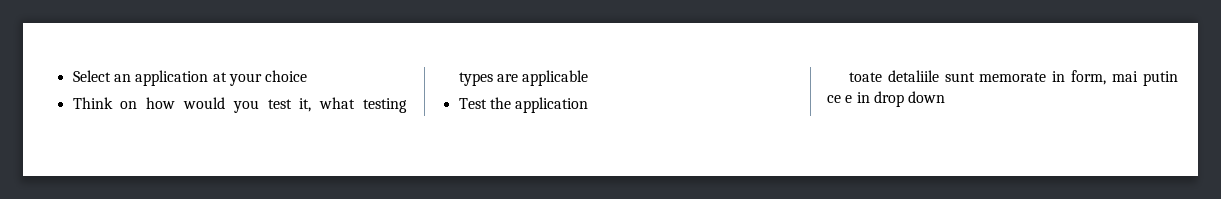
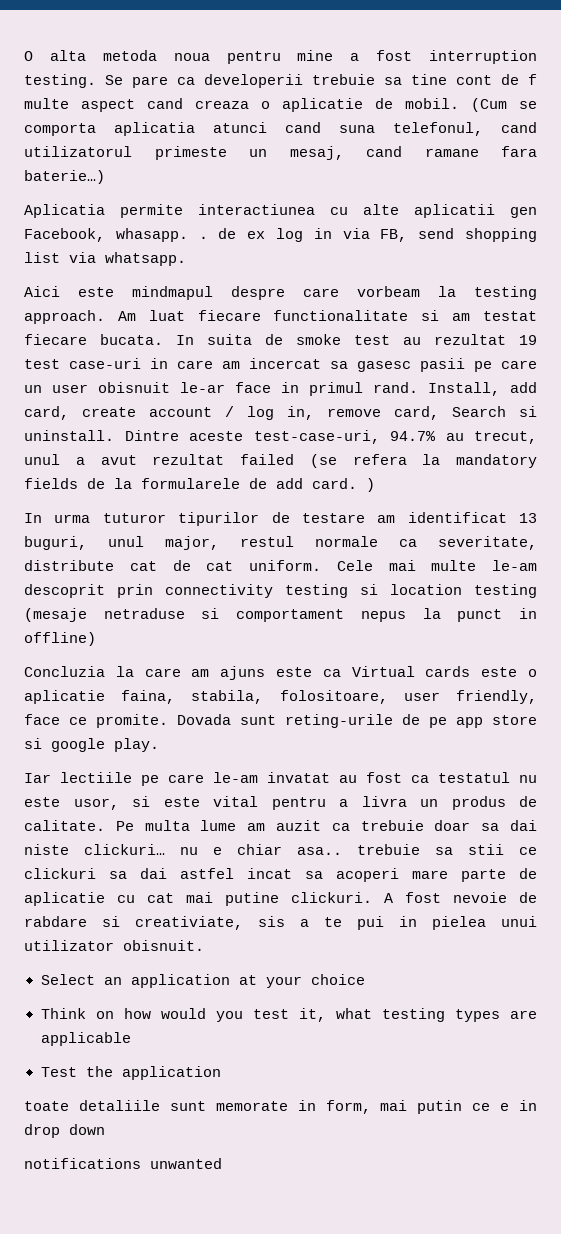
(72, 76) none -> [24,50,537,64] [24,74,537,88] [24,98,537,112] [24,122,537,136] [24,146,537,160] [24,170,105,184] [24,204,537,218] [24,228,538,242] [24,252,186,266] [24,286,537,300] [24,310,537,324] [24,334,537,345] [24,358,537,372] [24,382,537,396] [24,406,537,420] [24,430,537,444] [24,454,537,468] [24,478,375,492] [24,512,537,526] [24,536,537,550] [24,560,537,571] [24,584,537,598] [24,608,537,622] [24,632,96,646] [24,666,537,680] [24,690,537,704] [24,714,537,728] [24,738,159,752] [24,772,537,786] [24,796,537,810] [24,820,537,831] [24,844,537,855] [24,868,537,882] [24,892,537,906] [24,916,537,930] [24,940,204,951] O alta metoda noua pentru mine a fost interruption testing. Se pare ca developerii trebuie sa tine cont de f multe aspect cand creaza o aplicatie de mobil. (Cum se comporta aplicatia atunci cand suna telefonul, cand utilizatorul primeste un mesaj, cand ramane fara baterie…) // Aplicatia permite interactiunea cu alte aplicatii gen Facebook, whasapp. . de ex log in via FB, send shopping list via whatsapp. // Aici este mindmapul despre care vorbeam la testing approach. Am luat fiecare functionalitate si am testat fiecare bucata. In suita de smoke test au rezultat 19 test case-uri in care am incercat sa gasesc pasii pe care un user obisnuit le-ar face in primul rand. Install, add card, create account / log in, remove card, Search si uninstall. Dintre aceste test-case-uri, 94.7% au trecut, unul a avut rezultat failed (se refera la mandatory fields de la formularele de add card. ) // In urma tuturor tipurilor de testare am identificat 13 buguri, unul major, restul normale ca severitate, distribute cat de cat uniform. Cele mai multe le-am descoprit prin connectivity testing si location testing (mesaje netraduse si comportament nepus la punct in offline) // Concluzia la care am ajuns este ca Virtual cards este o aplicatie faina, stabila, folositoare, user friendly, face ce promite. Dovada sunt reting-urile de pe app store si google play. // Iar lectiile pe care le-am invatat au fost ca testatul nu este usor, si este vital pentru a livra un produs de calitate. Pe multa lume am auzit ca trebuie doar sa dai niste clickuri… nu e chiar asa.. trebuie sa stii ce clickuri sa dai astfel incat sa acoperi mare parte de aplicatie cu cat mai putine clickuri. A fost nevoie de rabdare si creativiate, sis a te pui in pielea unui utilizator obisnuit. //
(946, 97) none -> [24,1158,222,1169] // notifications unwanted

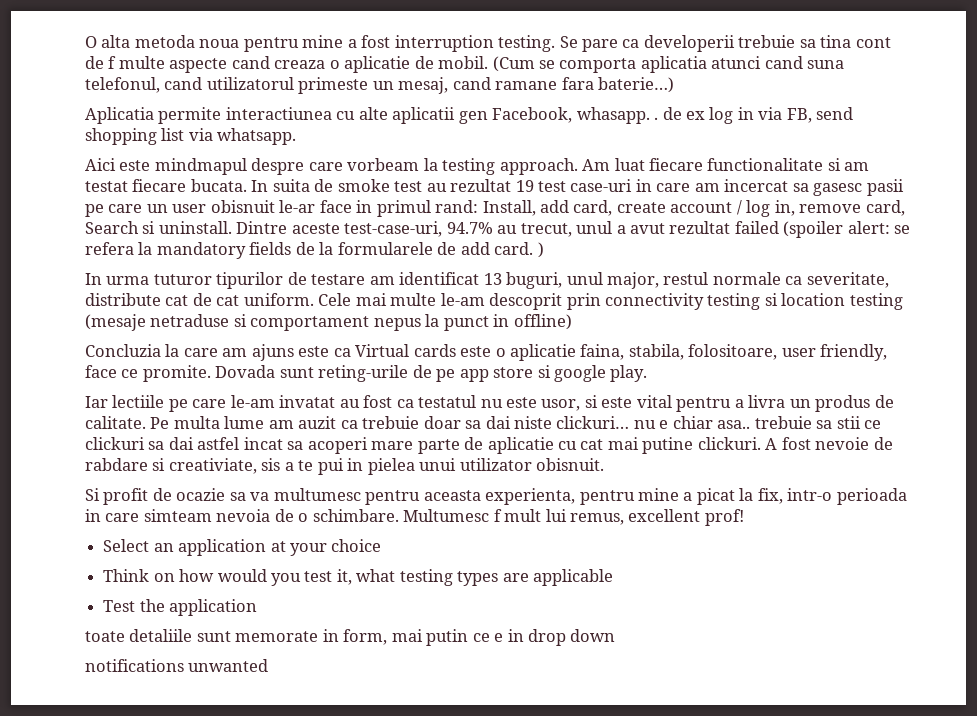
[411,74,447,85] tine -> [820,35,852,48] tina
[81,99,135,112] aspect -> [169,58,228,73] aspecte
[373,382,418,393] rand. -> [435,200,479,213] rand:
[309,454,337,468] (se -> [783,221,911,238] (spoiler alert: se
(204, 945) none -> [85,488,907,505] [85,509,744,526] // Si profit de ocazie sa va multumesc pentru aceasta experienta, pentru mine a picat la fix, intr-o perioada in care simteam nevoia de o schimbare. Multumesc f mult lui remus, excellent prof!

